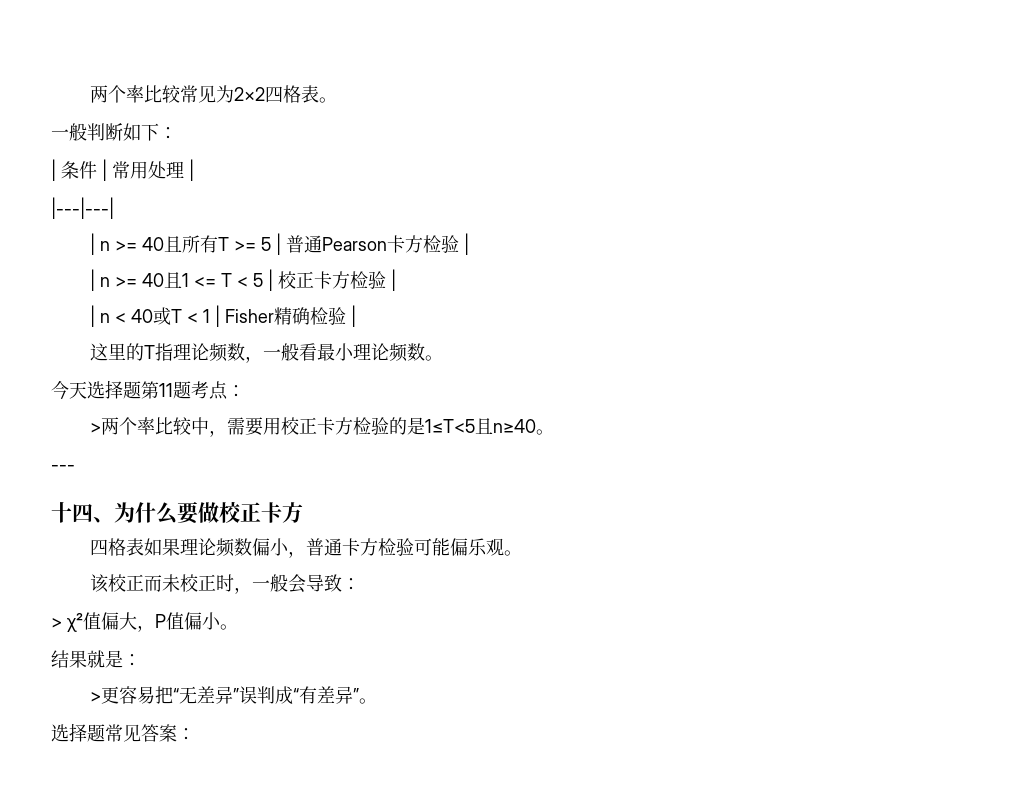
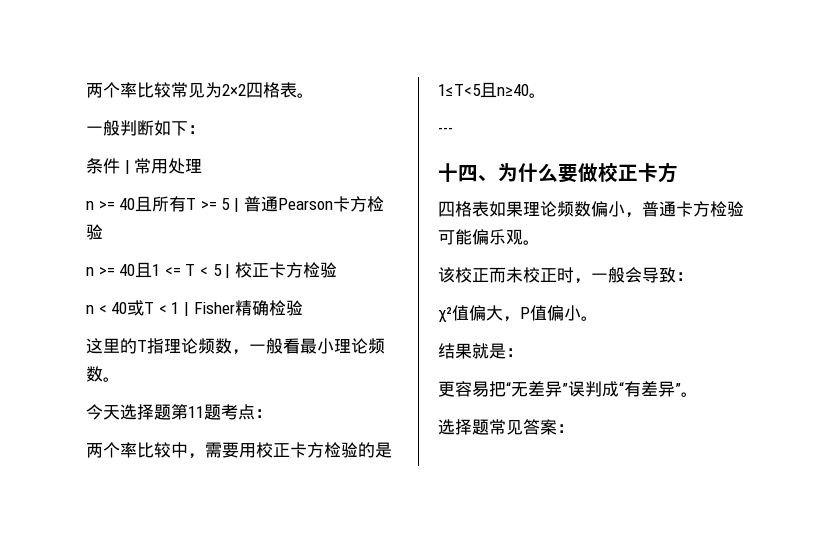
[51,159,56,181] | -> (205, 129) none
[189,159,194,181] [51,197,114,219] [89,233,95,255] | // |---|---| // | -> (203, 165) //
[463,233,469,255] [89,269,95,291] | // | -> (103, 232) //
[390,269,396,291] [89,305,95,327] | // | -> (337, 270) //
[350,305,356,327] | -> (303, 308) none
[89,423,101,433] > -> (272, 413) none
[51,618,62,628] > -> (693, 276) none
[89,692,101,702] > -> (523, 352) none

